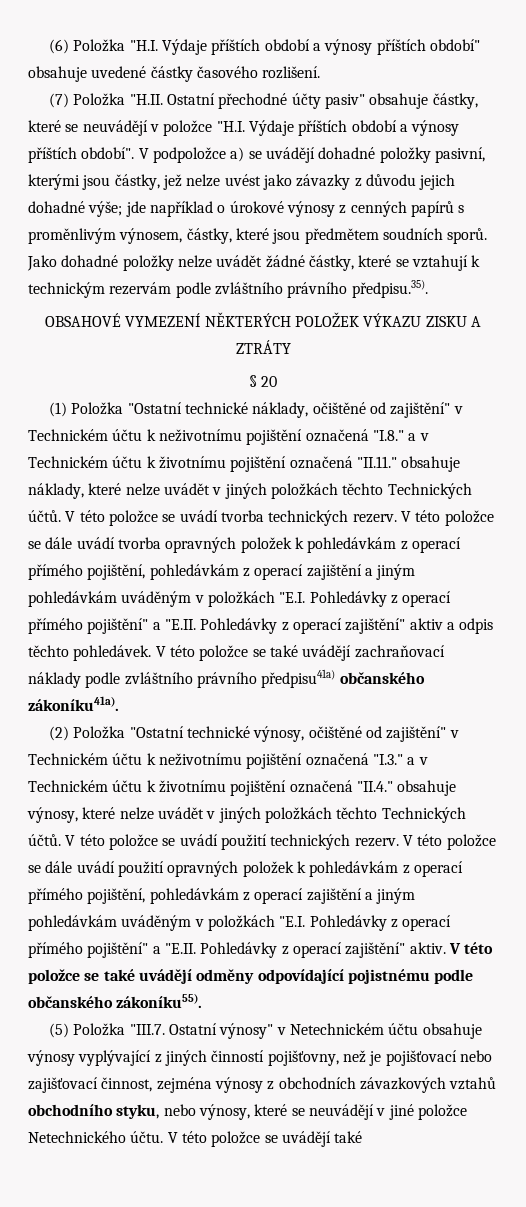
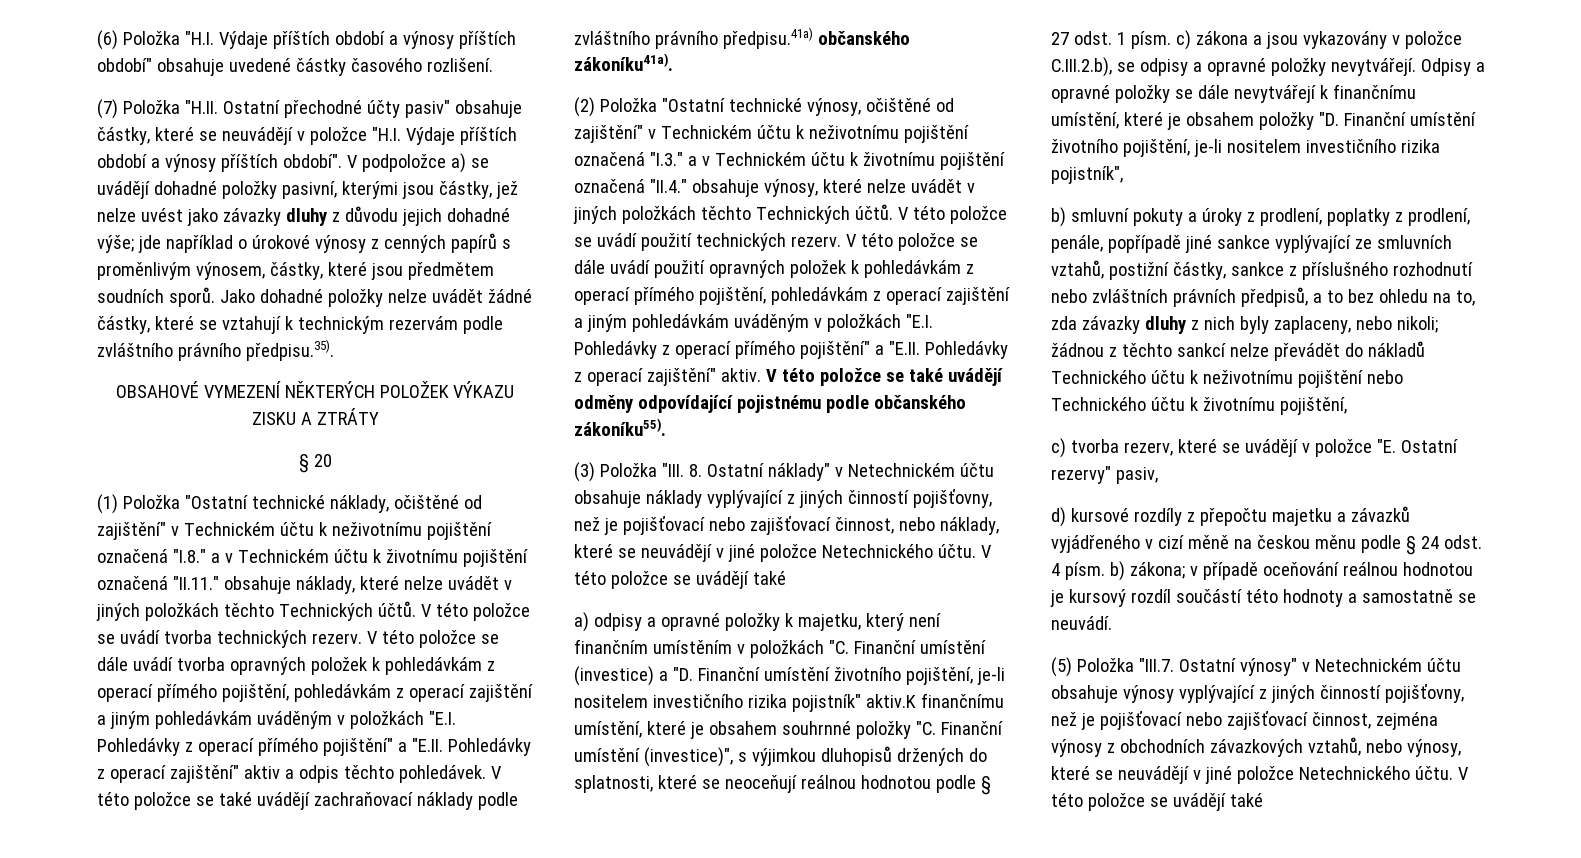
(351, 182) none -> [285,208,327,226] dluhy
[261,669,336,688] předpisu41a) -> [722,27,813,49] předpisu.41a)
(203, 1000) none -> [574,462,994,482] [574,489,992,508] [574,516,999,535] [574,544,991,562] [574,571,786,589] [574,612,941,632] [574,639,986,658] [574,666,1005,686] [574,693,1004,712] [574,721,1003,739] [574,746,987,767] [574,775,991,795] [1051,30,1462,50] [1051,57,1485,77] [1051,84,1416,103] [1051,112,1476,130] [1051,139,1440,157] [1051,166,1123,184] [1051,207,1470,227] [1051,235,1452,253] [1051,260,1473,280] [1051,287,1475,307] [1051,316,1438,334] [1051,341,1425,361] [1051,370,1403,388] [1051,397,1347,415] [1051,438,1458,458] [1051,466,1158,484] [1051,506,1410,527] [1051,535,1482,555] [1051,561,1473,581] [1050,589,1476,607] [1051,616,1112,630] // (3) Položka "III. 8. Ostatní náklady" v Netechnickém účtu obsahuje náklady vyplývající z jiných činností pojišťovny, než je pojišťovací nebo zajišťovací činnost, nebo náklady, které se neuvádějí v jiné položce Netechnického účtu. V této položce se uvádějí také // a) odpisy a opravné položky k majetku, který není finančním umístěním v položkách "C. Finanční umístění (investice) a "D. Finanční umístění životního pojištění, je-li nositelem investičního rizika pojistník" aktiv.K finančnímu umístění, které je obsahem souhrnné položky "C. Finanční umístění (investice)", s výjimkou dluhopisů držených do splatnosti, které se neoceňují reálnou hodnotou podle § 27 odst. 1 písm. c) zákona a jsou vykazovány v položce C.III.2.b), se odpisy a opravné položky nevytvářejí. Odpisy a opravné položky se dále nevytvářejí k finančnímu umístění, které je obsahem položky "D. Finanční umístění životního pojištění, je-li nositelem investičního rizika pojistník", // b) smluvní pokuty a úroky z prodlení, poplatky z prodlení, penále, popřípadě jiné sankce vyplývající ze smluvních vztahů, postižní částky, sankce z příslušného rozhodnutí nebo zvláštních právních předpisů, a to bez ohledu na to, zda závazky dluhy z nich byly zaplaceny, nebo nikoli; žádnou z těchto sankcí nelze převádět do nákladů Technického účtu k neživotnímu pojištění nebo Technického účtu k životnímu pojištění, // c) tvorba rezerv, které se uvádějí v položce "E. Ostatní rezervy" pasiv, // d) kursové rozdíly z přepočtu majetku a závazků vyjádřeného v cizí měně na českou měnu podle § 24 odst. 4 písm. b) zákona; v případě oceňování reálnou hodnotou je kursový rozdíl součástí této hodnoty a samostatně se neuvádí.
[449,1077,497,1090] [28,1104,160,1119] vztahů obchodního styku, -> [1307,737,1361,756] vztahů,

